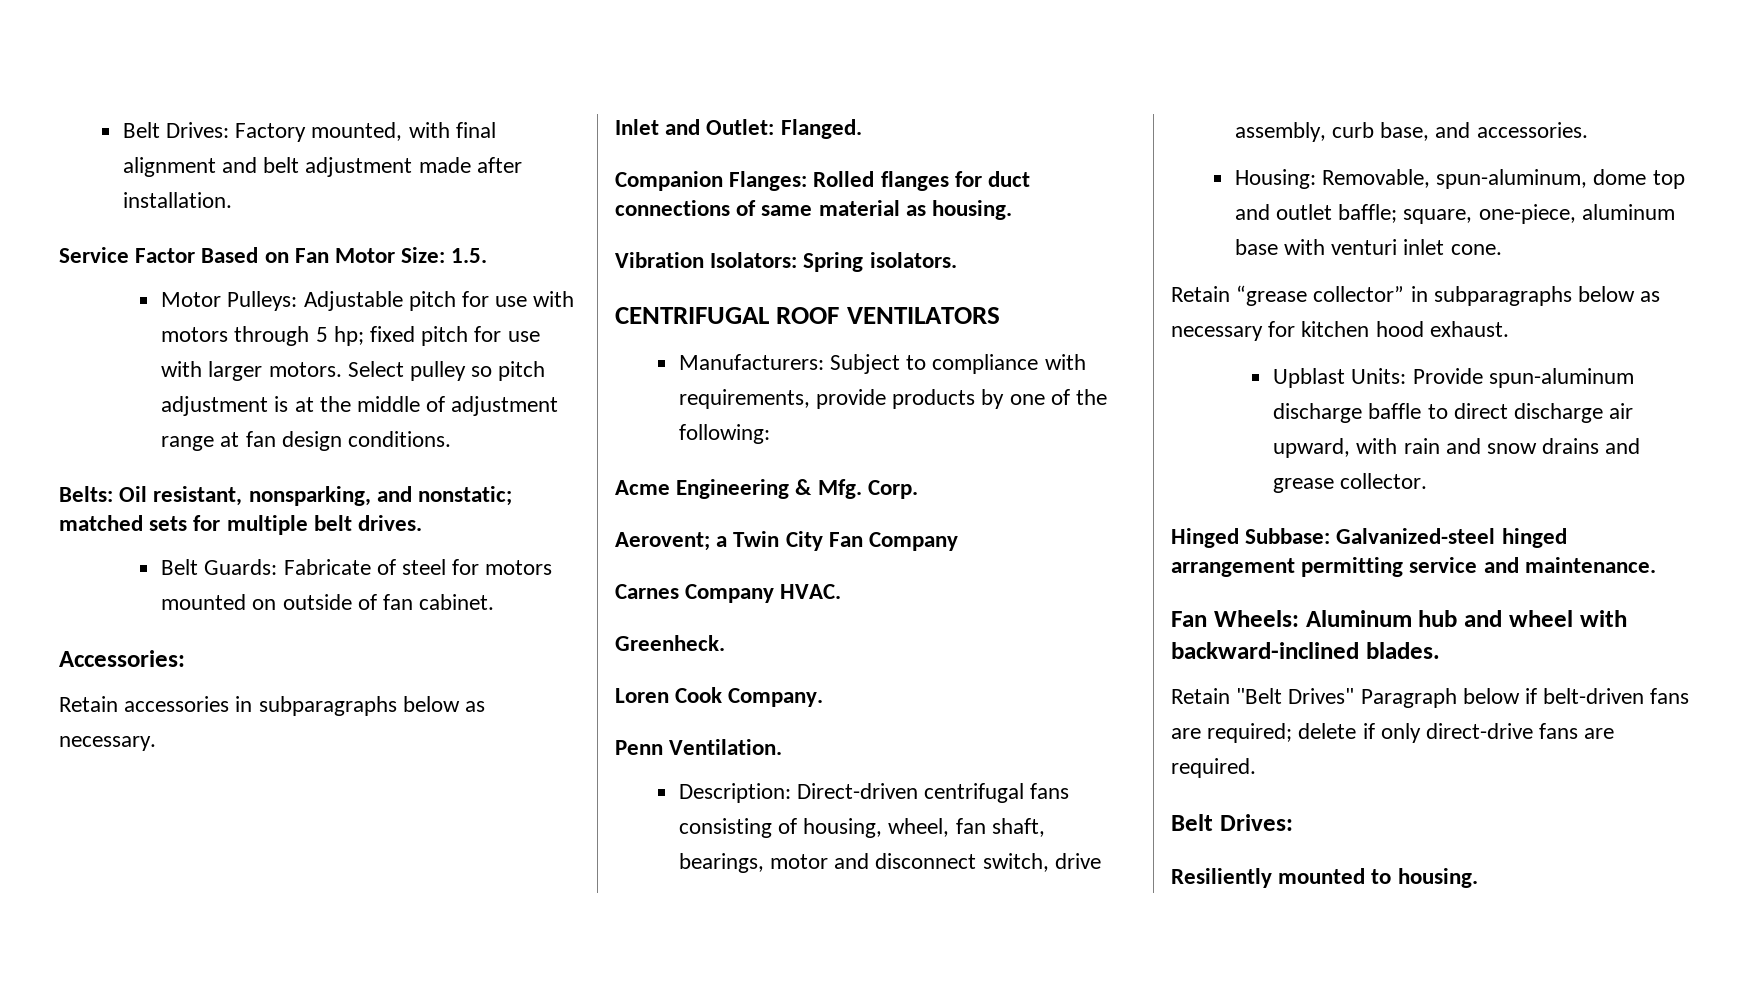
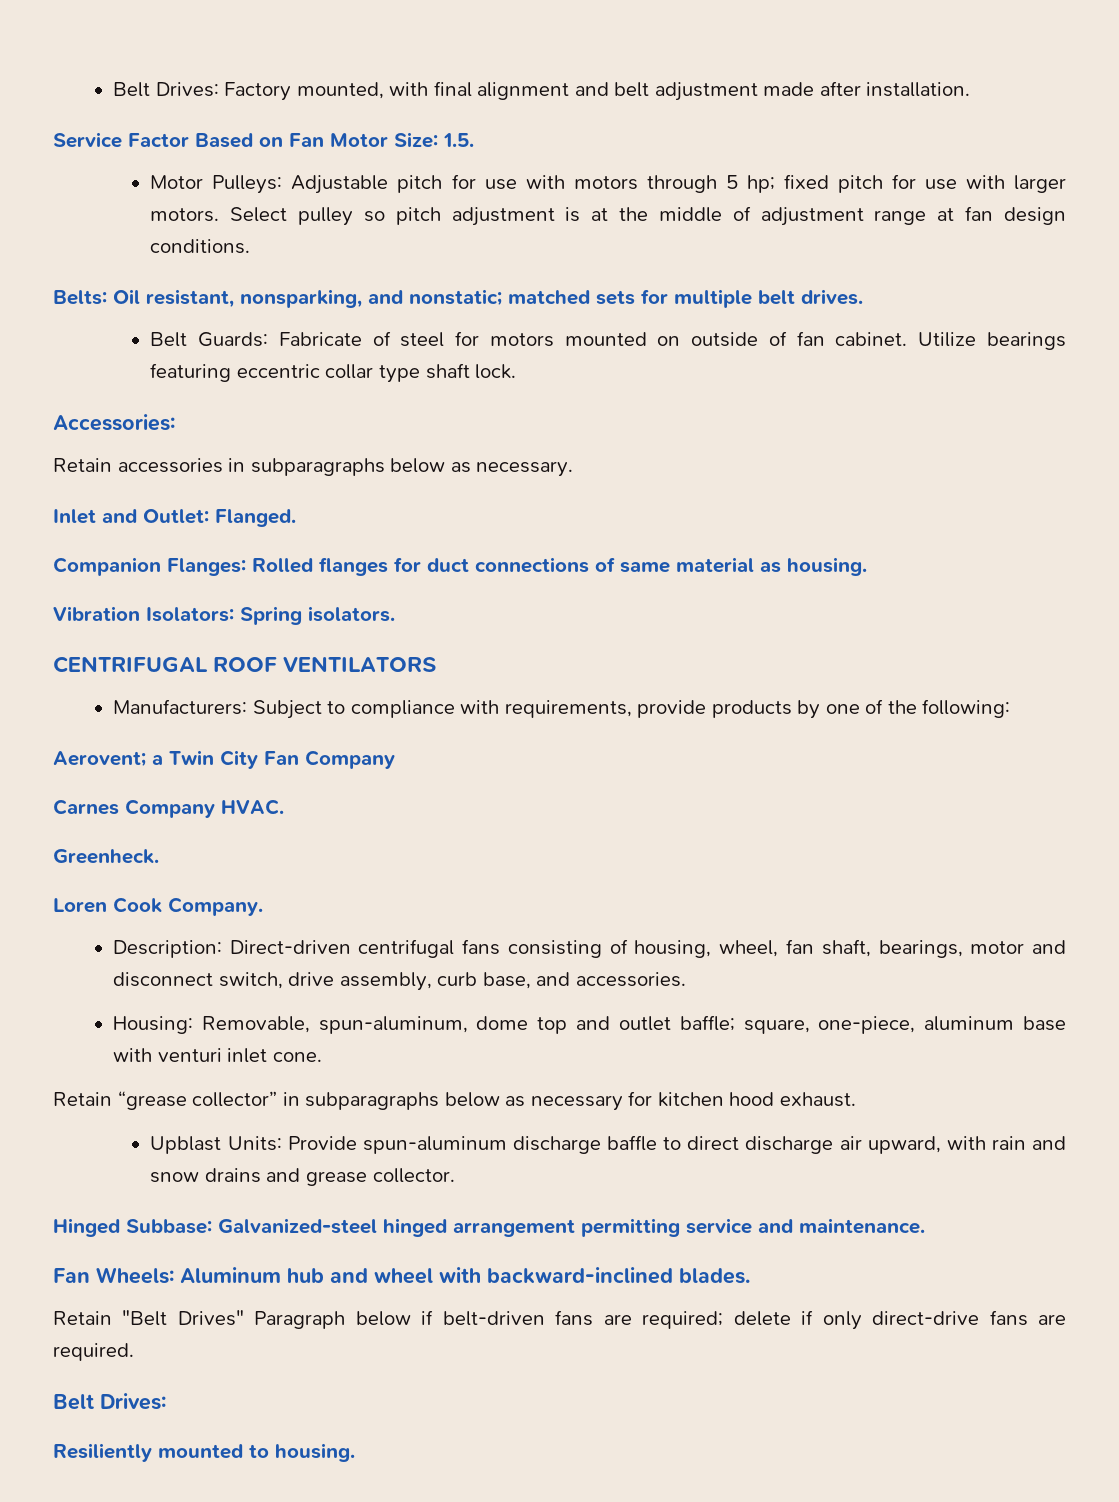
(495, 602) none -> [918,332,1067,350] [150,363,517,383] Utilize bearings featuring eccentric collar type shaft lock.
[615,479,918,499] // Acme Engineering & Mfg. Corp. -> (1011, 708) none
[615,739,783,755] // Penn Ventilation. -> (263, 906) none

